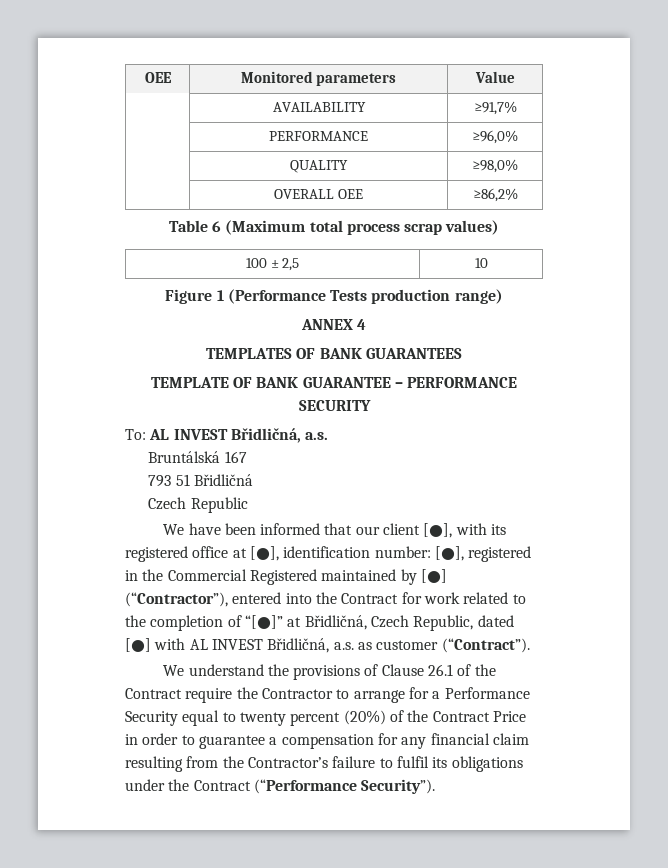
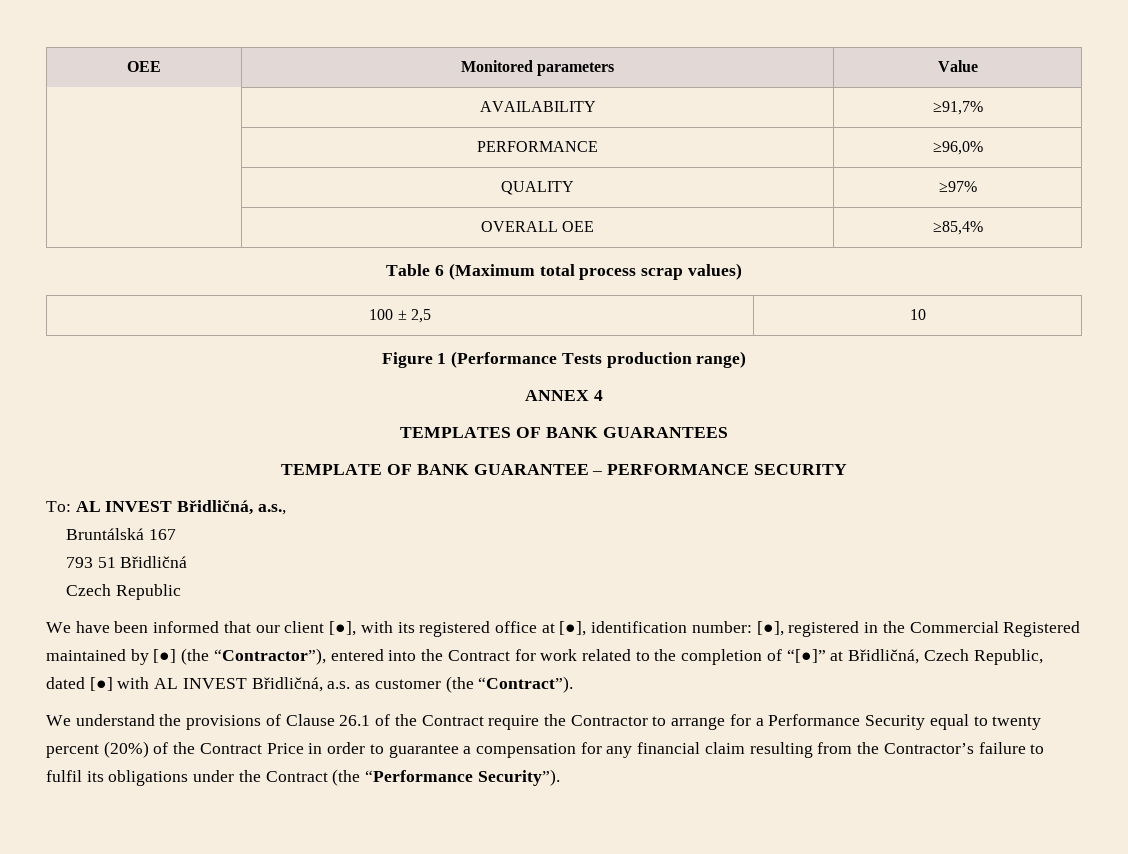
[472,159,518,173] ≥98,0% -> [938,181,977,192] ≥97%
[472,188,518,202] ≥86,2% -> [932,221,983,235] ≥85,4%
[305,432,329,440] a.s. -> [257,504,286,515] a.s.,
[125,592,228,607] (“Contractor”), -> [181,648,326,665] (the “Contractor”),
[441,638,530,653] (“Contract”). -> [445,676,574,693] (the “Contract”).
[253,779,357,794] (“Performance -> [332,769,474,786] (the “Performance

